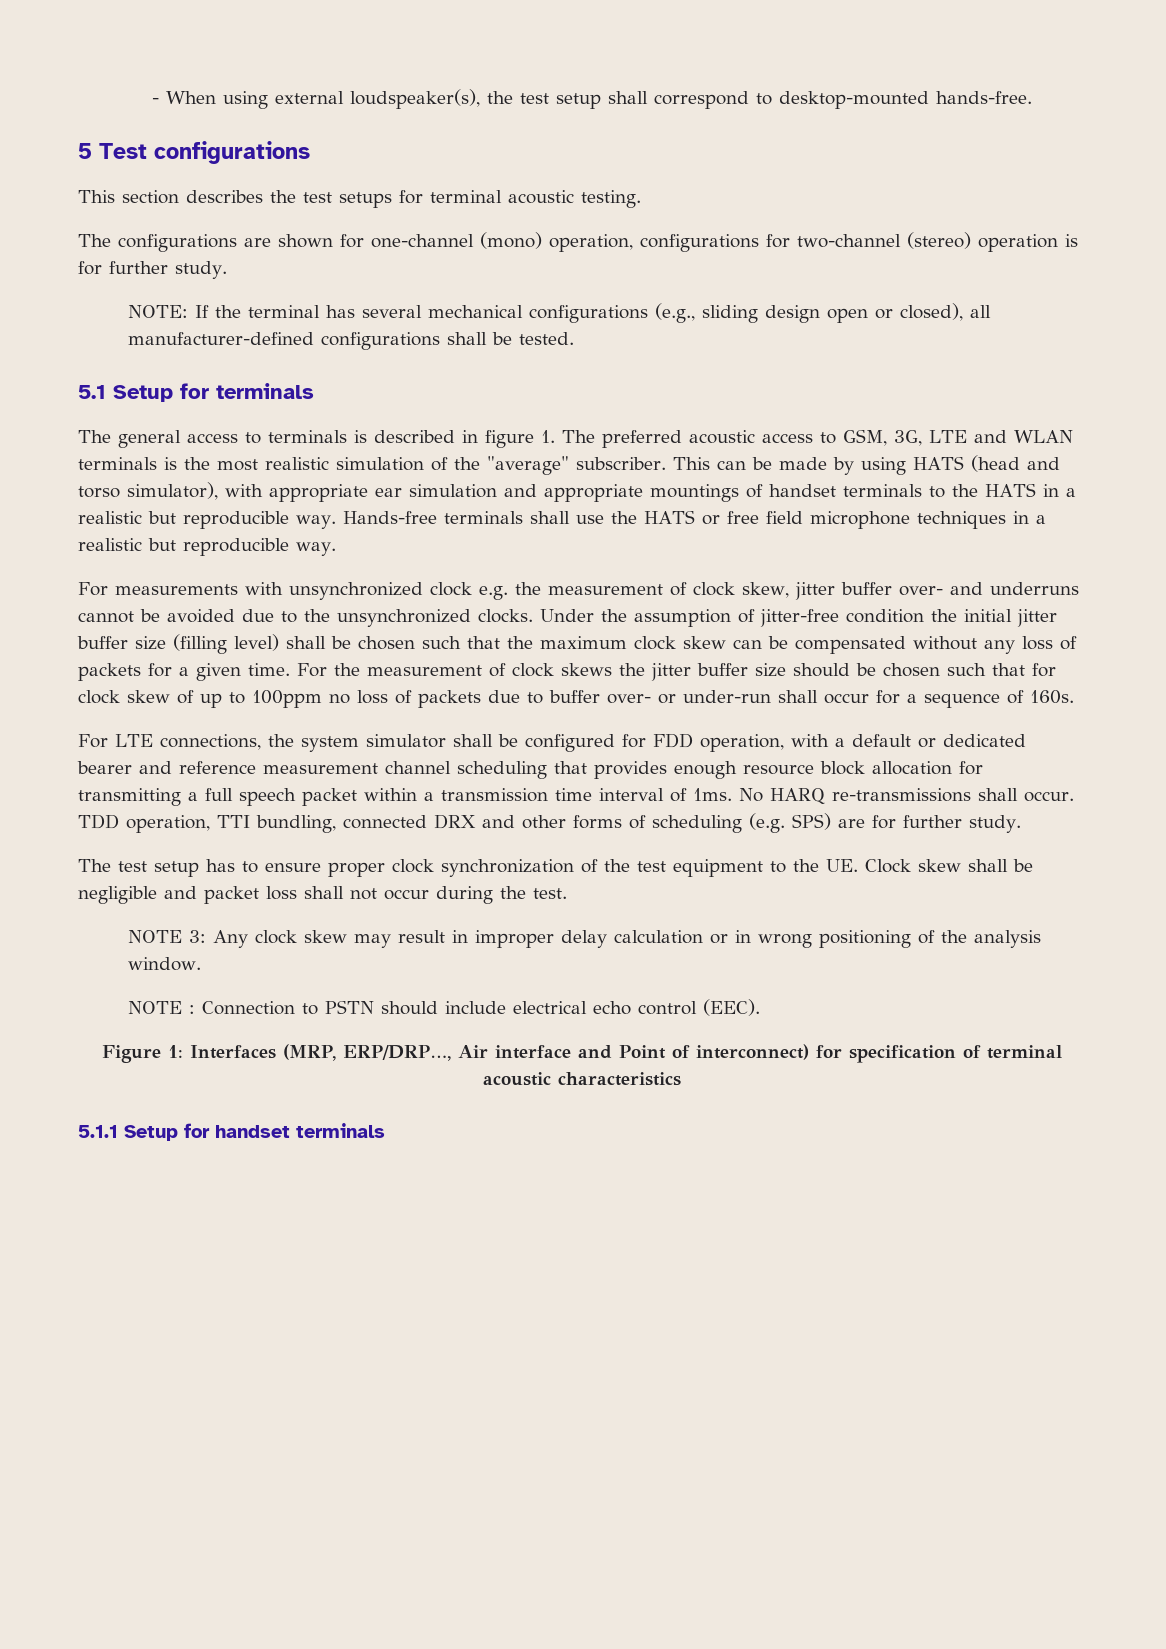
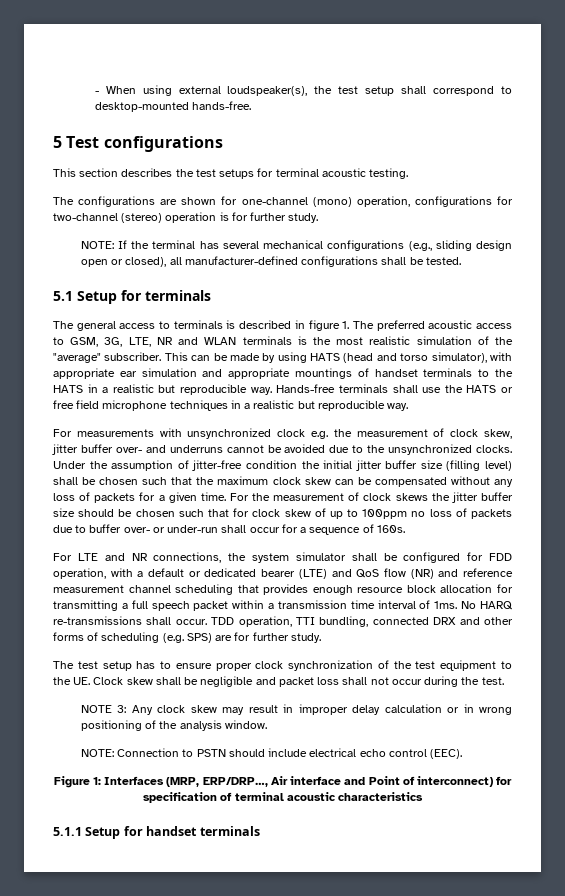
[929,430,967,443] LTE -> [128,337,173,347] LTE, NR
(153, 740) none -> [104,553,148,561] and NR
(132, 767) none -> [298,568,434,579] (LTE) and QoS flow (NR)
[127,1001,195,1014] NOTE : -> [80,749,114,757] NOTE:

